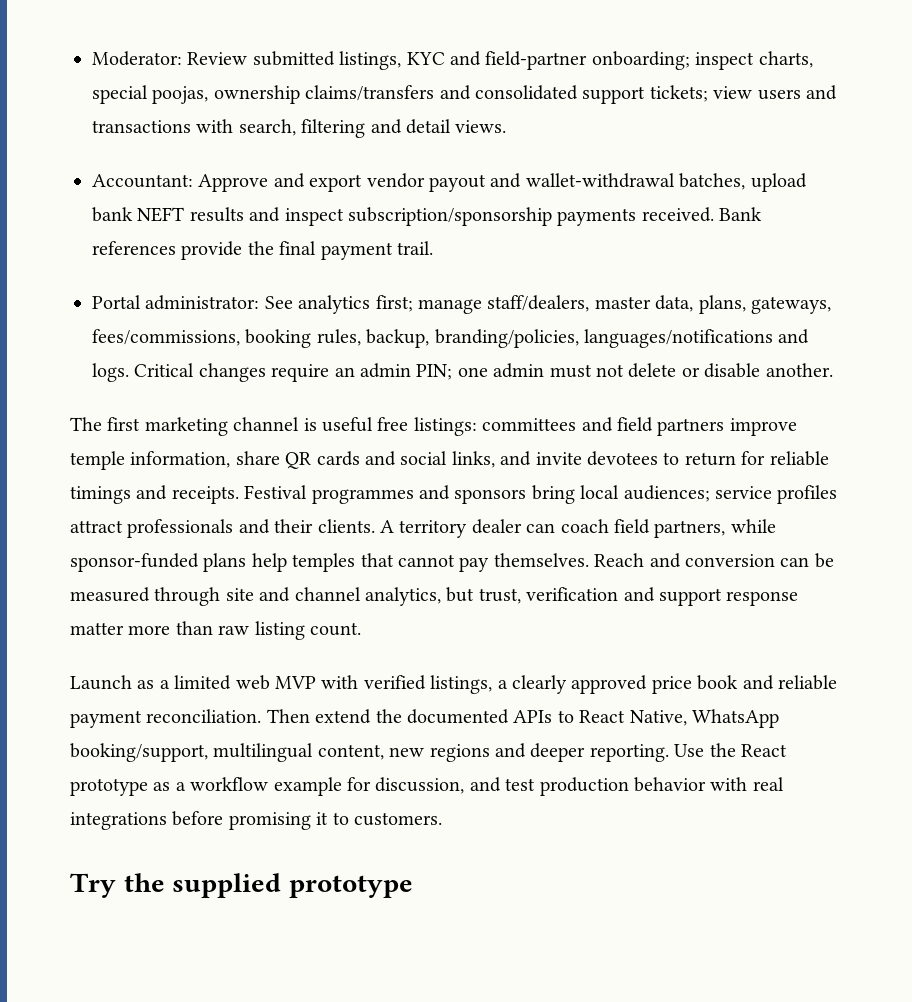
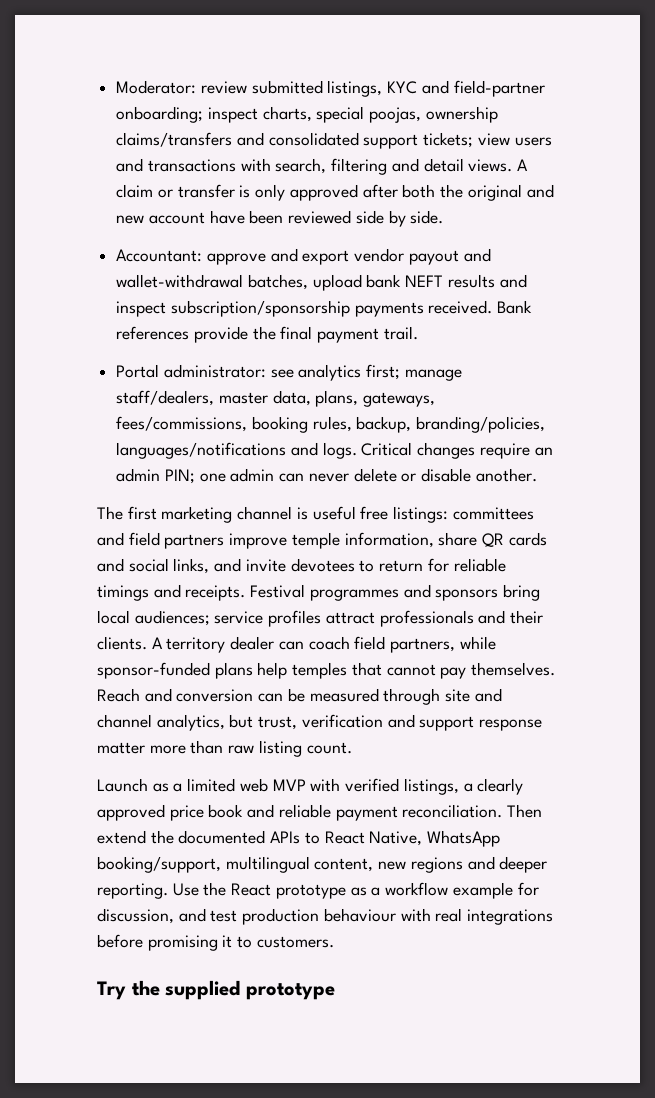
[187,52,248,65] Review -> [200,81,247,94] review
(507, 126) none -> [517,159,529,171] [116,184,554,201] [116,210,444,227] A claim or transfer is only approved after both the original and new account have been reviewed side by side.
[198,174,269,192] Approve -> [206,253,266,265] approve
[264,296,293,309] See -> [270,369,294,378] see
[549,364,624,378] must not -> [279,473,349,482] can never
[633,777,706,792] behavior -> [323,908,396,922] behaviour

